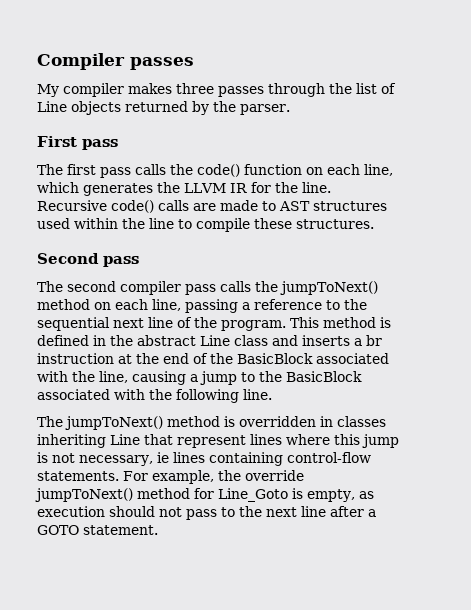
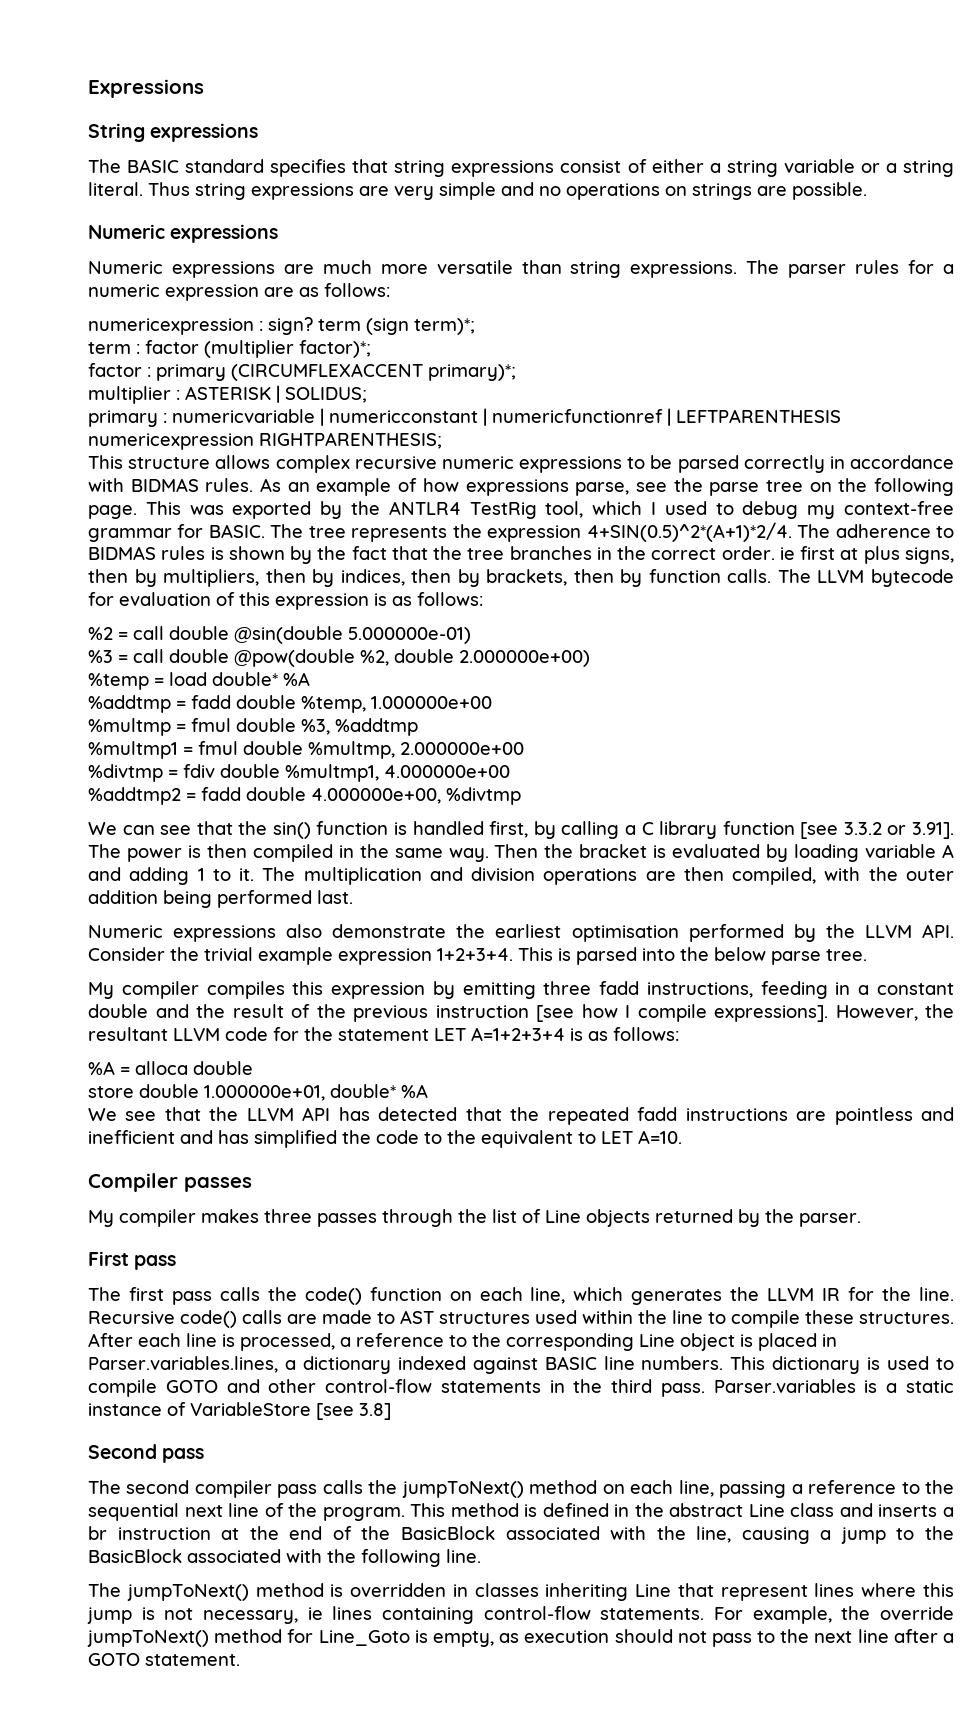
(37, 61) none -> [88,79,204,98] [88,123,259,142] [88,159,955,177] [88,182,867,200] [88,224,279,243] [88,260,954,278] [88,283,390,301] [88,317,475,335] [88,340,371,358] [88,363,516,381] [88,385,367,404] [88,408,841,427] [88,432,442,450] [88,455,954,473] [88,478,954,496] [88,501,954,519] [88,522,955,542] [88,546,955,564] [88,569,954,587] [88,592,483,610] [88,626,471,644] [88,649,590,667] [88,672,310,690] [88,695,492,713] [88,718,418,736] [88,741,524,759] [88,764,510,782] [88,787,521,805] [88,821,954,839] [88,844,955,862] [88,867,954,885] [88,890,353,908] [88,924,955,942] [88,947,867,965] [88,981,954,999] [88,1004,954,1022] [88,1027,679,1041] [88,1061,253,1075] [88,1084,428,1101] [88,1107,954,1125] [88,1130,682,1148] Expressions // String expressions // The BASIC standard specifies that string expressions consist of either a string variable or a string literal. Thus string expressions are very simple and no operations on strings are possible. // Numeric expressions // Numeric expressions are much more versatile than string expressions. The parser rules for a numeric expression are as follows: // numericexpression : sign? term (sign term)*; // term : factor (multiplier factor)*; // factor : primary (CIRCUMFLEXACCENT primary)*; // multiplier : ASTERISK | SOLIDUS; // primary : numericvariable | numericconstant | numericfunctionref | LEFTPARENTHESIS numericexpression RIGHTPARENTHESIS; // This structure allows complex recursive numeric expressions to be parsed correctly in accordance with BIDMAS rules. As an example of how expressions parse, see the parse tree on the following page. This was exported by the ANTLR4 TestRig tool, which I used to debug my context-free grammar for BASIC. The tree represents the expression 4+SIN(0.5)^2*(A+1)*2/4. The adherence to BIDMAS rules is shown by the fact that the tree branches in the correct order. ie first at plus signs, then by multipliers, then by indices, then by brackets, then by function calls. The LLVM bytecode for evaluation of this expression is as follows: // %2 = call double @sin(double 5.000000e-01) // %3 = call double @pow(double %2, double 2.000000e+00) // %temp = load double* %A // %addtmp = fadd double %temp, 1.000000e+00 // %multmp = fmul double %3, %addtmp // %multmp1 = fmul double %multmp, 2.000000e+00 // %divtmp = fdiv double %multmp1, 4.000000e+00 // %addtmp2 = fadd double 4.000000e+00, %divtmp // We can see that the sin() function is handled first, by calling a C library function [see 3.3.2 or 3.91]. The power is then compiled in the same way. Then the bracket is evaluated by loading variable A and adding 1 to it. The multiplication and division operations are then compiled, with the outer addition being performed last. // Numeric expressions also demonstrate the earliest optimisation performed by the LLVM API. Consider the trivial example expression 1+2+3+4. This is parsed into the below parse tree. // My compiler compiles this expression by emitting three fadd instructions, feeding in a constant double and the result of the previous instruction [see how I compile expressions]. However, the resultant LLVM code for the statement LET A=1+2+3+4 is as follows: // %A = alloca double // store double 1.000000e+01, double* %A // We see that the LLVM API has detected that the repeated fadd instructions are pointless and inefficient and has simplified the code to the equivalent to LET A=10. //
(374, 224) none -> [88,1333,837,1351] [88,1356,954,1374] [88,1379,954,1397] [88,1402,391,1420] After each line is processed, a reference to the corresponding Line object is placed in Parser.variables.lines, a dictionary indexed against BASIC line numbers. This dictionary is used to compile GOTO and other control-flow statements in the third pass. Parser.variables is a static instance of VariableStore [see 3.8]

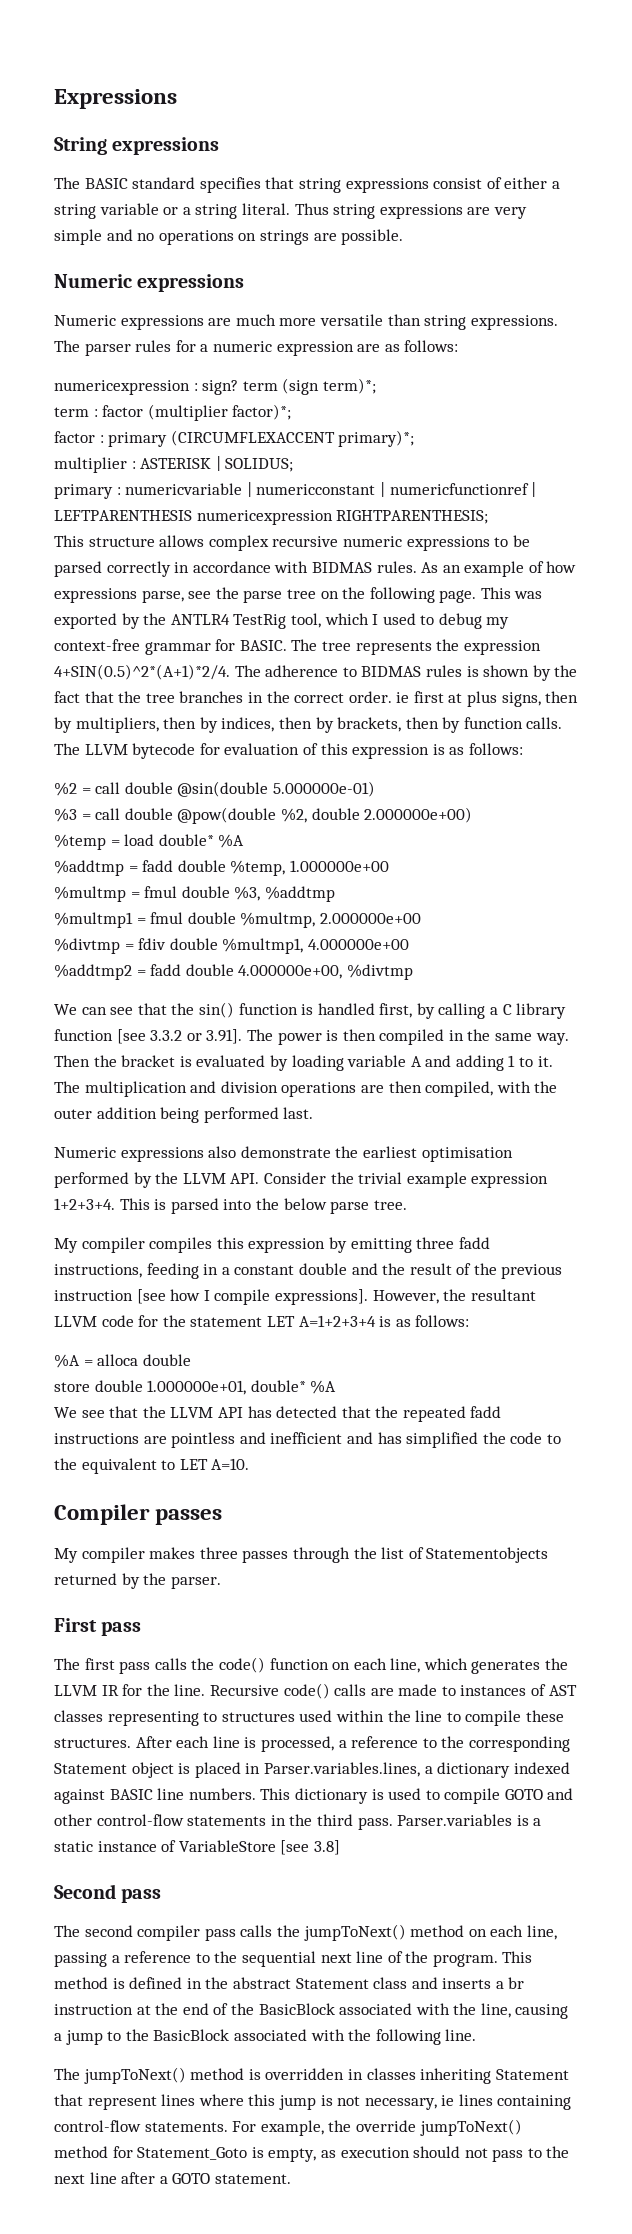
[545,1209,650,1227] Line objects -> [426,1547,549,1563] Statementobjects
[400,1310,434,1324] AST -> [460,1684,577,1696] [54,1710,218,1726] instances of AST classes representing to
[639,1334,675,1347] Line -> [54,1763,127,1774] Statement
[748,1504,785,1517] Line -> [295,1978,369,1989] Statement
[635,1584,672,1597] Line -> [495,2069,569,2080] Statement
[318,1630,410,1646] Line_Goto -> [137,2147,248,2160] Statement_Goto

